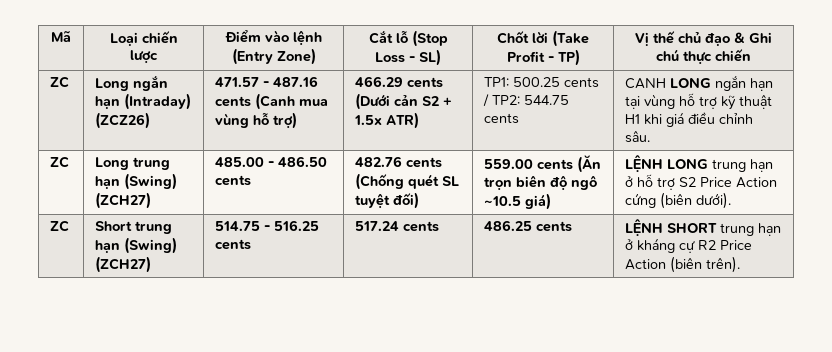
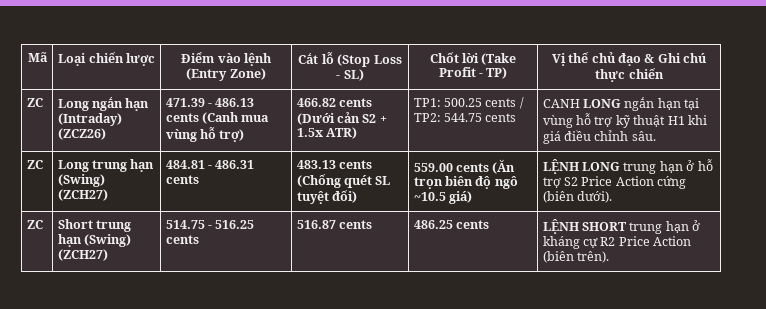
[215,76,319,87] 471.57 - 487.16 -> [165,98,255,107] 471.39 - 486.13
[355,76,404,87] 466.29 -> [296,98,336,107] 466.82
[215,156,328,167] [215,175,252,186] [355,156,403,167] 485.00 - 486.50 cents | 482.76 -> [165,160,255,169] [165,175,199,184] [296,160,336,169] 484.81 - 486.31 cents | 483.13
[355,221,400,231] 517.24 -> [296,220,336,229] 516.87

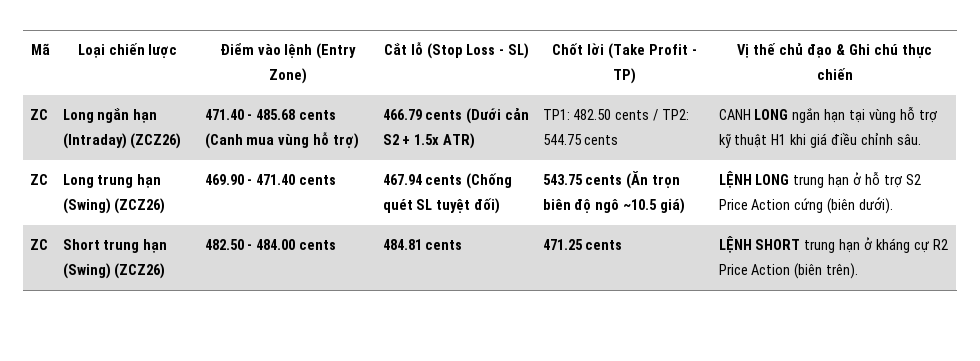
[165,98,255,107] 471.39 - 486.13 -> [204,109,296,120] 471.40 - 485.68
[296,98,336,107] 466.82 -> [382,109,422,120] 466.79
[444,98,483,107] 500.25 -> [573,109,612,120] 482.50
[57,189,108,201] [165,160,255,169] [165,175,199,184] [296,160,336,169] (ZCH27) | 484.81 - 486.31 cents | 483.13 -> [114,198,166,214] [204,174,337,185] [382,174,422,185] (ZCZ26) | 469.90 - 471.40 cents | 467.94
[413,163,453,172] 559.00 -> [542,174,583,185] 543.75
[57,249,108,261] [165,220,255,229] [165,235,199,244] [296,220,373,229] [413,220,453,229] (ZCH27) | 514.75 - 516.25 cents | 516.87 cents | 486.25 -> [114,263,166,279] [204,239,337,250] [382,239,463,250] [542,239,583,250] (ZCZ26) | 482.50 - 484.00 cents | 484.81 cents | 471.25

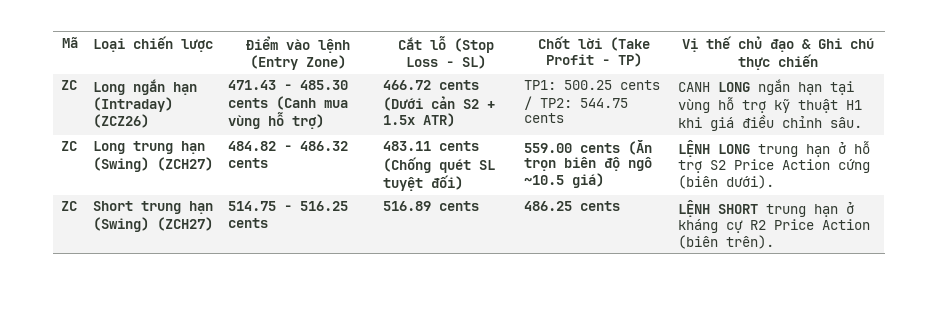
[204,109,296,120] 471.40 - 485.68 -> [227,80,348,90] 471.43 - 485.30
[382,109,422,120] 466.79 -> [382,80,431,90] 466.72
[573,109,612,120] 482.50 -> [563,80,612,90] 500.25
[114,198,166,214] [204,174,337,185] [382,174,422,185] (ZCZ26) | 469.90 - 471.40 cents | 467.94 -> [156,157,213,171] [227,141,348,151] [227,158,268,168] [382,141,431,151] (ZCH27) | 484.82 - 486.32 cents | 483.11
[542,174,583,185] 543.75 -> [523,143,572,153] 559.00
[114,263,166,279] [204,239,337,250] [382,239,463,250] [542,239,583,250] (ZCZ26) | 482.50 - 484.00 cents | 484.81 cents | 471.25 -> [156,217,213,231] [227,201,348,211] [227,218,268,228] [382,201,479,211] [523,201,572,211] (ZCH27) | 514.75 - 516.25 cents | 516.89 cents | 486.25

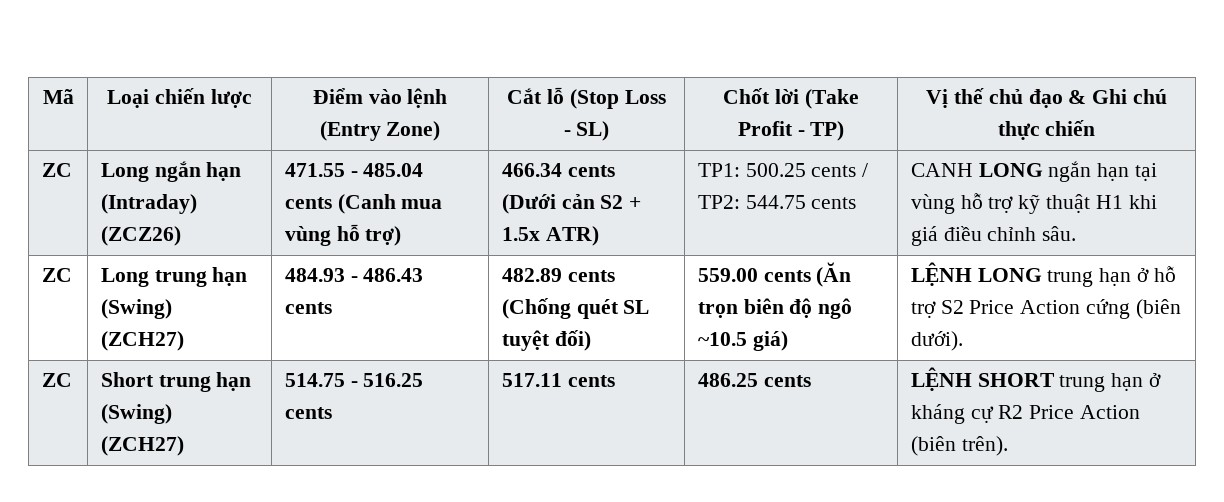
[227,80,348,90] 471.43 - 485.30 -> [284,163,424,177] 471.55 - 485.04
[382,80,431,90] 466.72 -> [501,163,562,177] 466.34
[227,141,348,151] [227,158,268,168] [382,141,431,151] 484.82 - 486.32 cents | 483.11 -> [284,268,424,282] [284,302,332,314] [501,268,562,282] 484.93 - 486.43 cents | 482.89
[382,201,431,211] 516.89 -> [501,373,562,387] 517.11

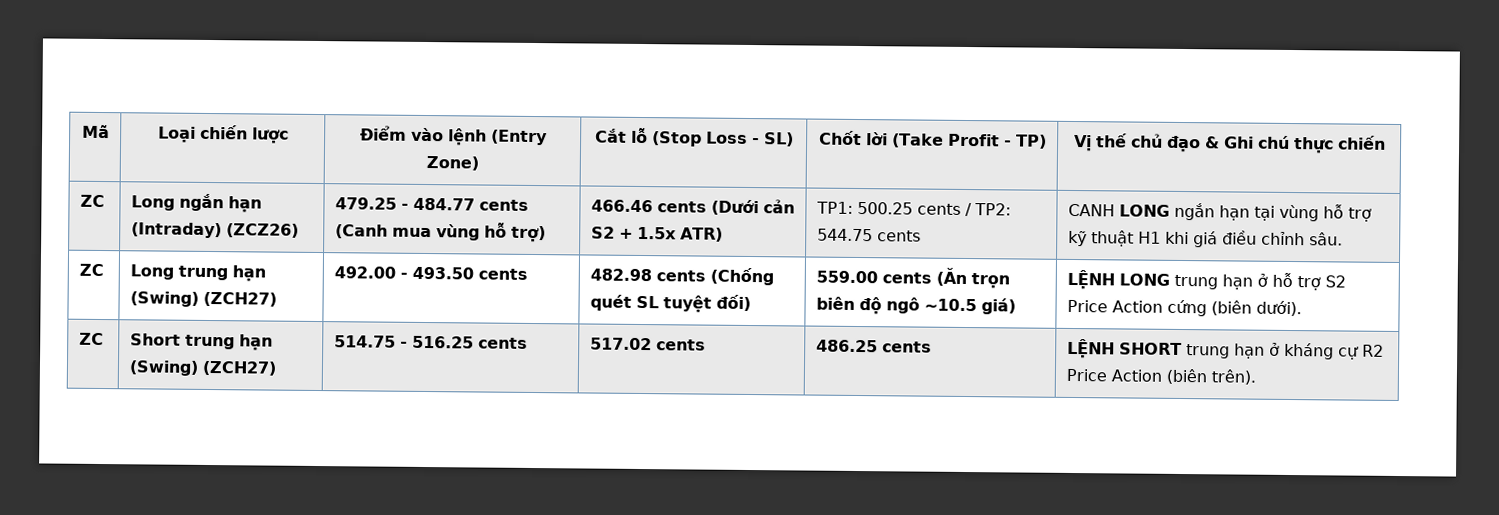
[284,163,424,177] 471.55 - 485.04 -> [334,197,475,211] 479.25 - 484.77
[501,163,562,177] 466.34 -> [590,199,653,213] 466.46
[284,268,424,282] [284,302,332,314] [501,268,562,282] 484.93 - 486.43 cents | 482.89 -> [333,266,528,280] [589,268,652,282] 492.00 - 493.50 cents | 482.98
[501,373,562,387] 517.11 -> [589,337,652,351] 517.02

